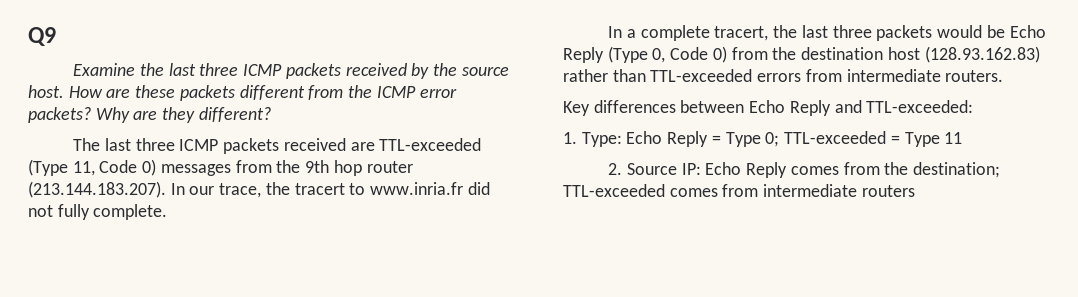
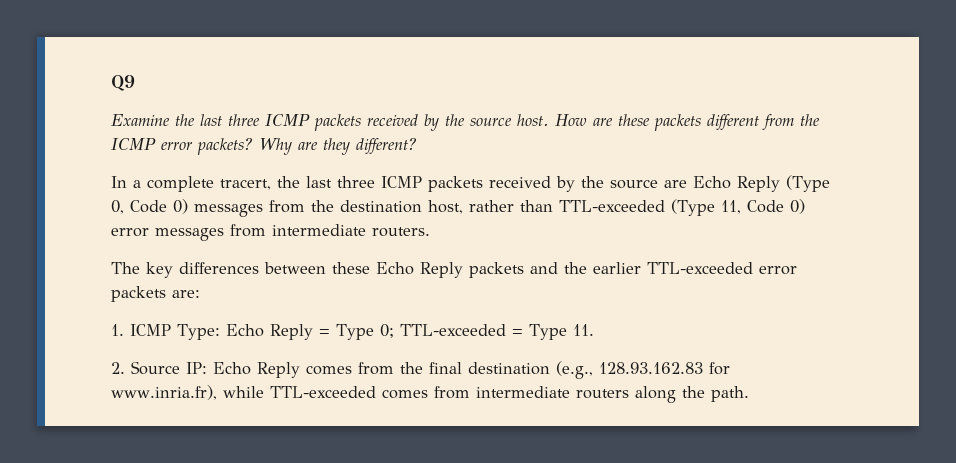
[73,138,482,154] [28,159,413,176] [28,181,490,198] [28,204,168,220] // The last three ICMP packets received are TTL-exceeded (Type 11, Code 0) messages from the 9th hop router (213.144.183.207). In our trace, the tracert to www.inria.fr did not fully complete. -> (417, 146) none
[876,25,1005,41] packets would be -> [381,176,687,192] ICMP packets received by the source are
(727, 54) none -> [194,204,263,217] messages
[887,46,1040,63] host (128.93.162.83) -> [428,200,463,214] host,
[757,73,802,82] errors -> [671,199,805,216] [111,228,224,241] (Type 11, Code 0) error messages
[563,101,590,116] Key -> [111,262,173,278] The key
[749,100,974,116] Echo Reply and TTL-exceeded: -> [332,262,797,278] [111,286,200,302] these Echo Reply packets and the earlier TTL-exceeded error packets are:
(577, 138) none -> [130,324,171,336] ICMP
[944,132,963,144] 11 -> [572,324,594,336] 11.
[913,162,1001,178] destination; -> [429,361,730,379] [111,385,264,400] final destination (e.g., 128.93.162.83 for www.inria.fr), while
(915, 191) none -> [634,386,749,403] along the path.

